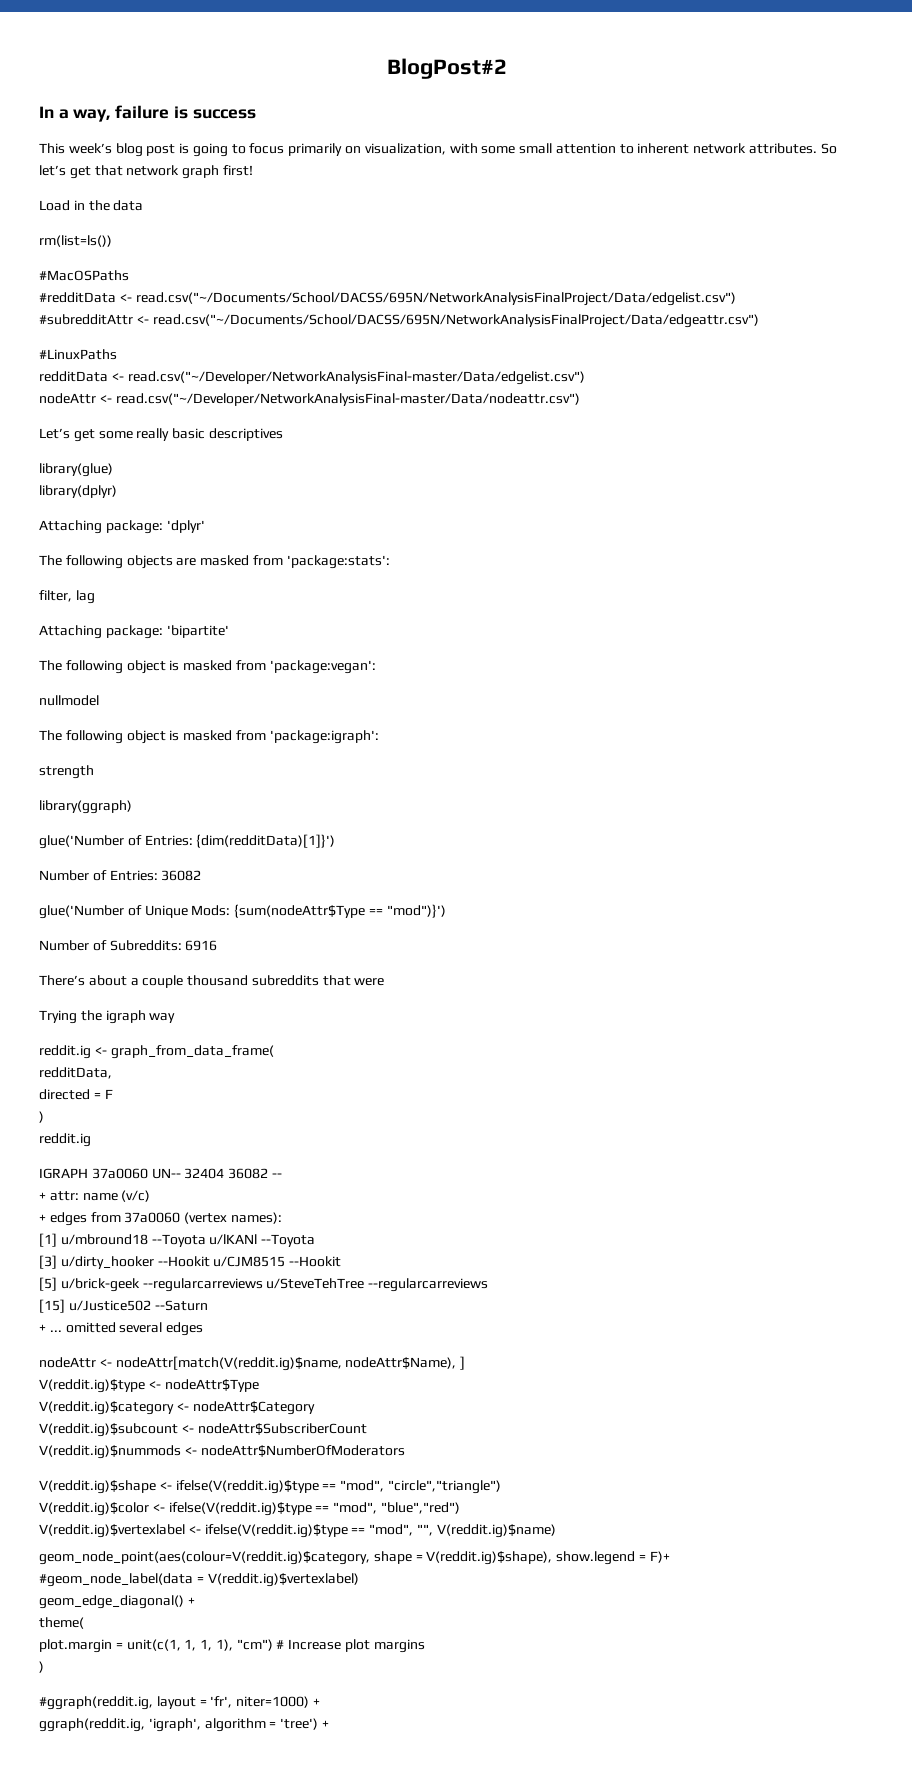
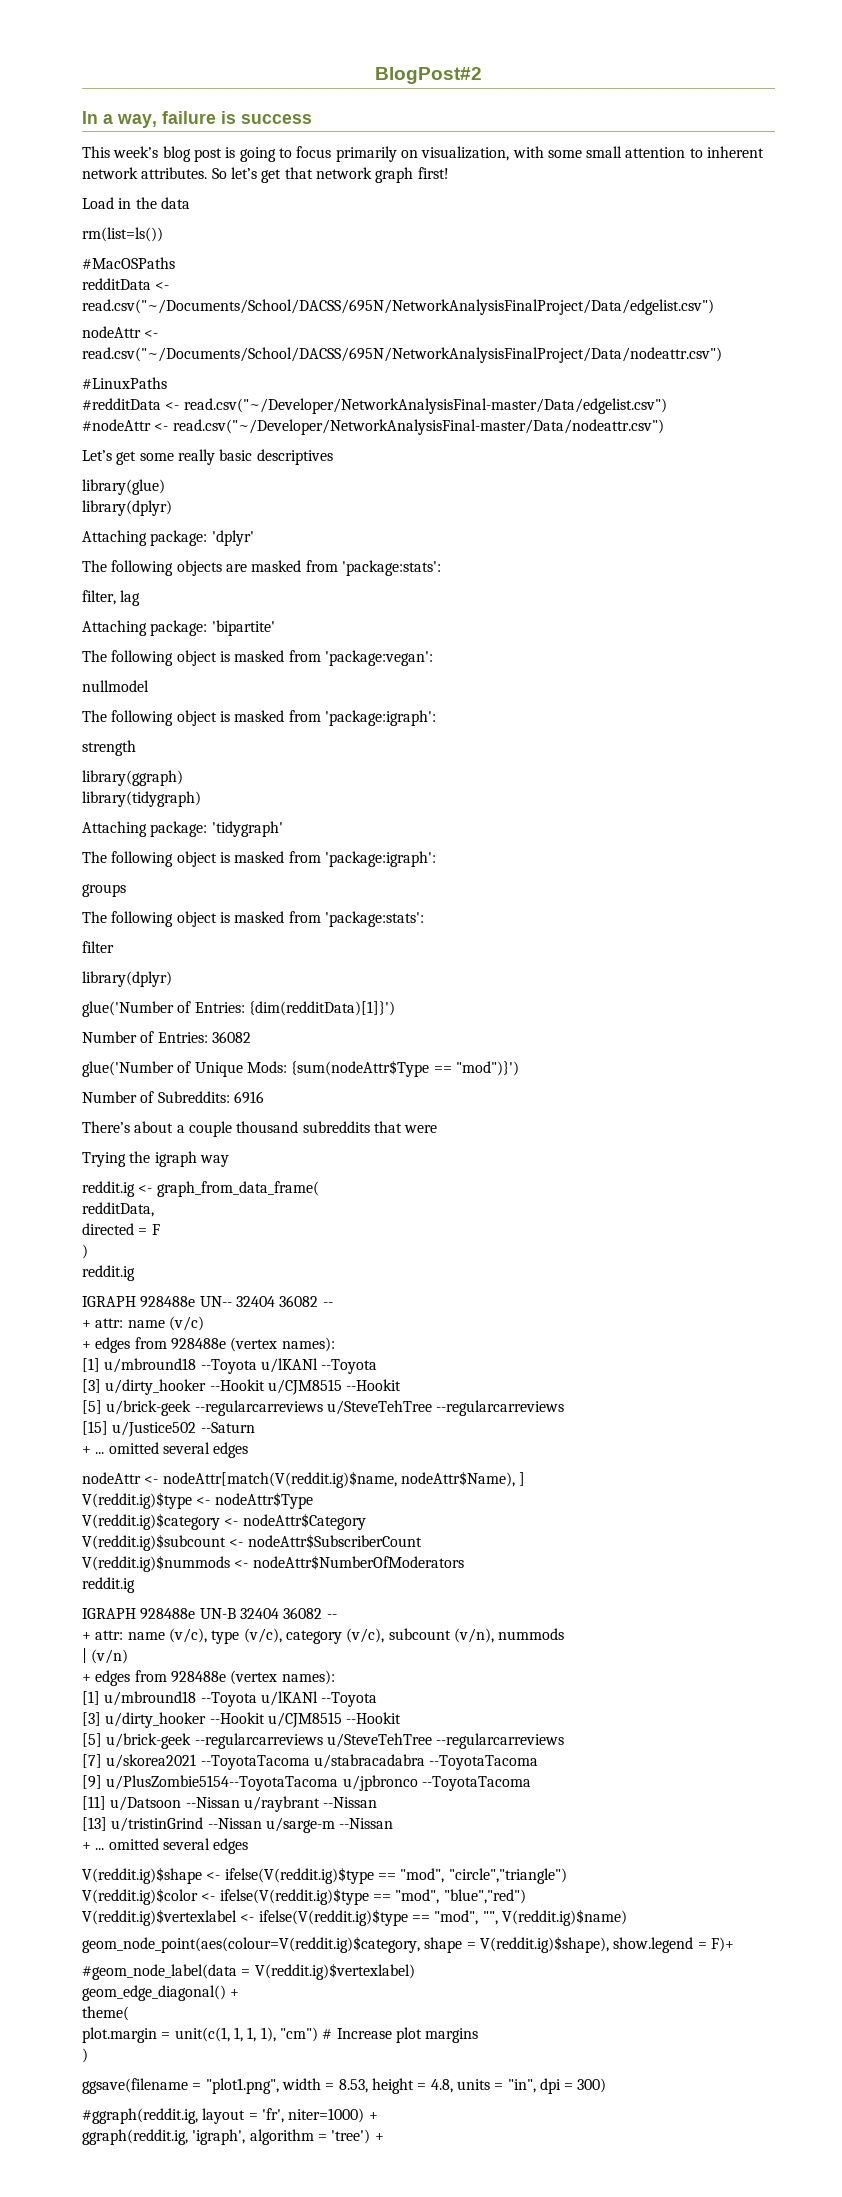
[39,292,116,303] #redditData -> [82,278,151,290] redditData
[39,314,759,328] #subredditAttr <- read.csv("~/Documents/School/DACSS/695N/NetworkAnalysisFinalProject/Data/edgeattr.csv") -> [82,326,159,338] [82,347,722,363] nodeAttr <- read.csv("~/Documents/School/DACSS/695N/NetworkAnalysisFinalProject/Data/nodeattr.csv")
[39,371,108,382] redditData -> [82,398,161,410] #redditData
[39,393,96,404] nodeAttr -> [82,419,151,431] #nodeAttr
(132, 807) none -> [82,791,201,807] [82,821,283,837] [82,851,436,867] [82,884,126,897] [82,911,424,927] [82,941,114,953] [82,971,172,987] // library(tidygraph) // Attaching package: 'tidygraph' // The following object is masked from 'package:igraph': // groups // The following object is masked from 'package:stats': // filter // library(dplyr)
[91,1168,148,1179] 37a0060 -> [140,1296,196,1308] 928488e
[124,1212,181,1223] 37a0060 -> [170,1338,226,1350] 928488e
(405, 1451) none -> [82,1577,135,1593] [82,1607,337,1620] [82,1628,565,1644] [82,1648,129,1664] [82,1670,335,1686] [82,1691,378,1707] [82,1712,402,1728] [82,1733,565,1749] [82,1754,539,1770] [82,1775,531,1791] [82,1796,378,1812] [82,1817,394,1833] [82,1838,249,1854] // reddit.ig // IGRAPH 928488e UN-B 32404 36082 -- // + attr: name (v/c), type (v/c), category (v/c), subcount (v/n), nummods // | (v/n) // + edges from 928488e (vertex names): // [1] u/mbround18 --Toyota u/lKANl --Toyota // [3] u/dirty_hooker --Hookit u/CJM8515 --Hookit // [5] u/brick-geek --regularcarreviews u/SteveTehTree --regularcarreviews // [7] u/skorea2021 --ToyotaTacoma u/stabracadabra --ToyotaTacoma // [9] u/PlusZombie5154--ToyotaTacoma u/jpbronco --ToyotaTacoma // [11] u/Datsoon --Nissan u/raybrant --Nissan // [13] u/tristinGrind --Nissan u/sarge-m --Nissan // + ... omitted several edges
(44, 1667) none -> [82,2078,607,2094] // ggsave(filename = "plot1.png", width = 8.53, height = 4.8, units = "in", dpi = 300)

